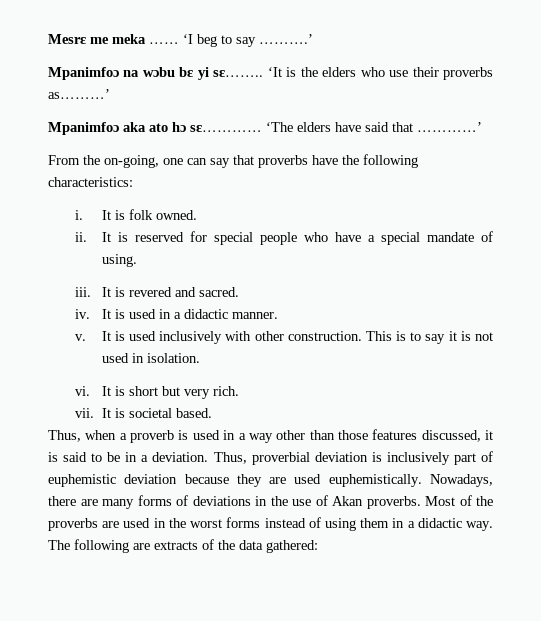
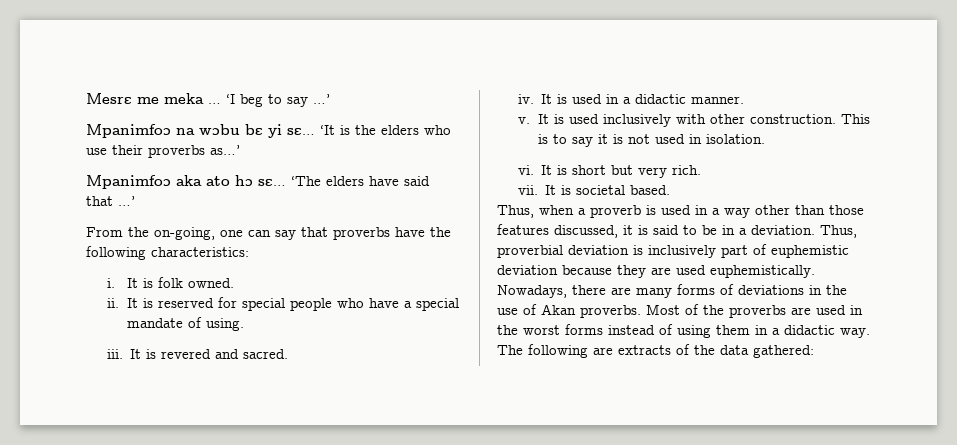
[149,42,179,44] …… -> [208,103,221,104] …
[259,34,313,44] ……….’ -> [313,94,330,104] …’
[213,70,264,77] sɛ…….. -> [287,127,315,135] sɛ…
[48,89,110,99] as………’ -> [210,145,240,155] as…’
[190,125,262,132] sɛ………… -> [258,178,286,186] sɛ…
[417,122,482,132] …………’ -> [118,196,135,206] …’

